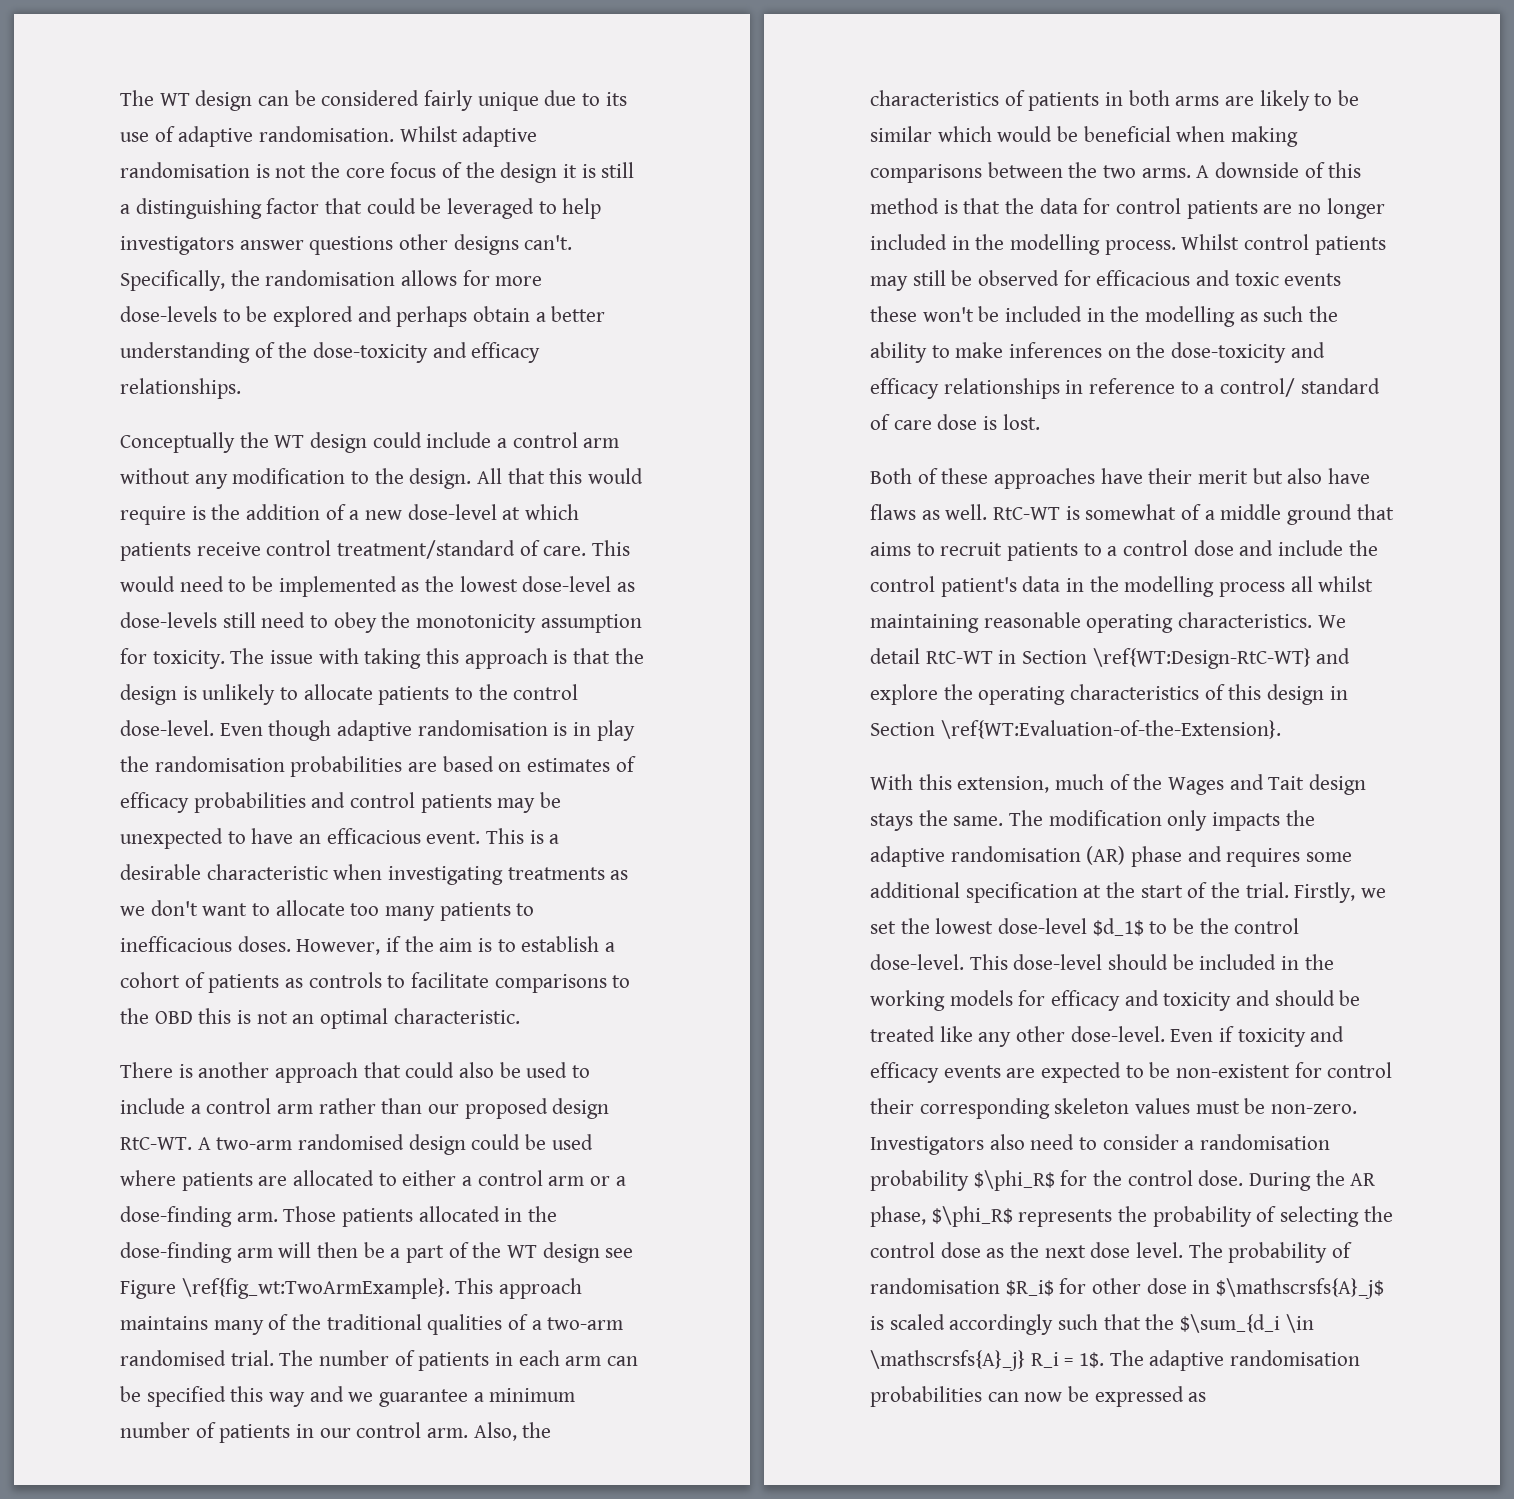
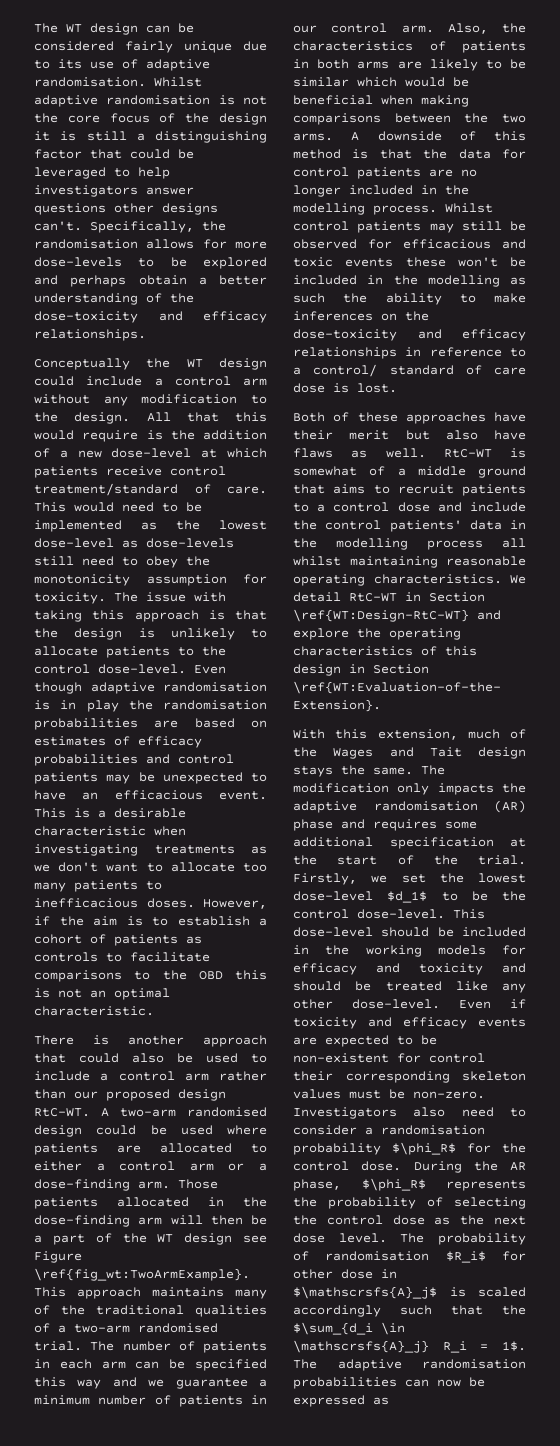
[940,577,1017,597] patient's -> [389,520,462,532] patients'

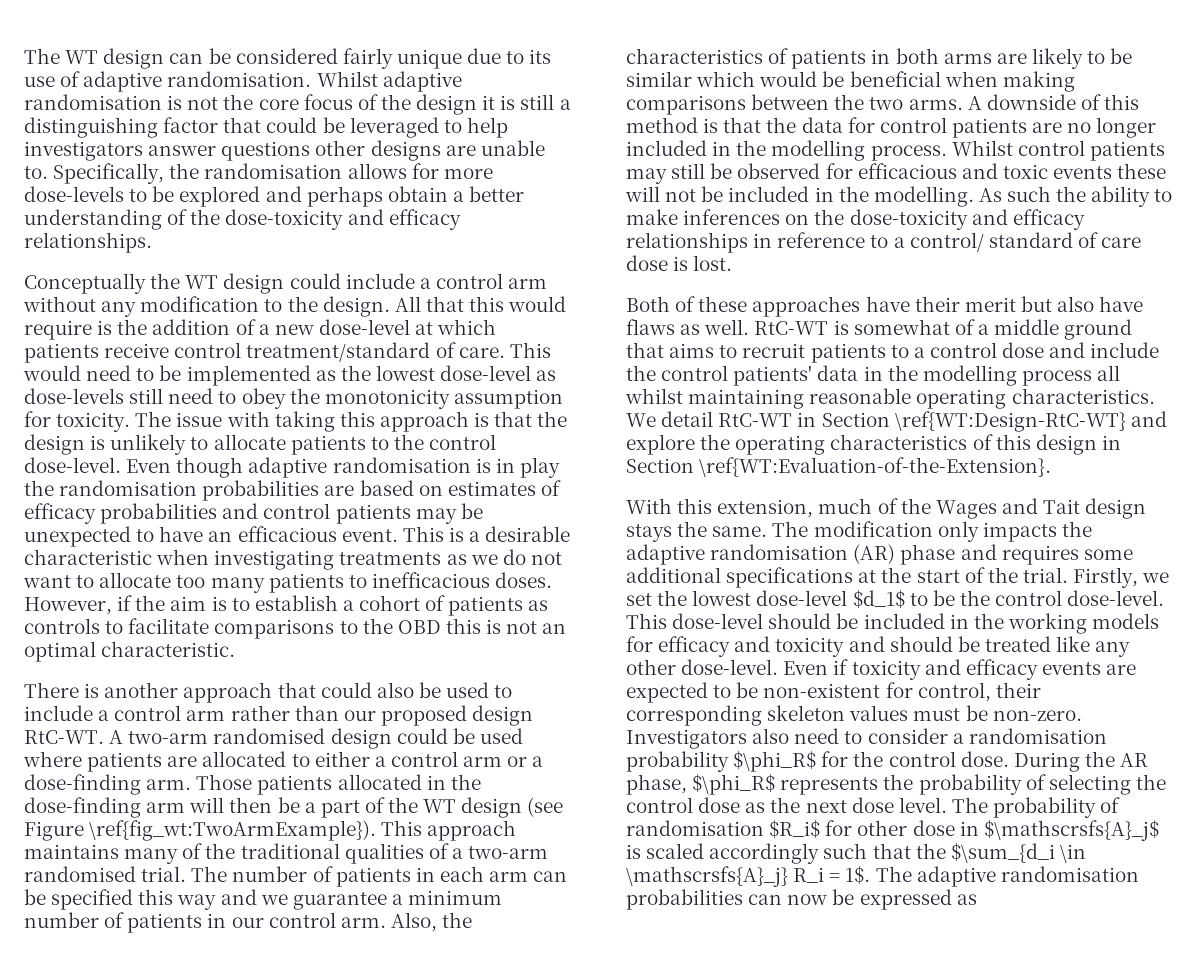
[34,221,82,231] can't. -> [445,140,545,156] [24,166,48,179] are unable to.
[58,862,99,872] don't -> [502,549,562,565] do not
[243,1235,267,1243] [34,1251,82,1263] [34,1268,250,1281] see Figure \ref{fig_wt:TwoArmExample}. -> [527,797,564,817] [24,820,377,841] (see Figure \ref{fig_wt:TwoArmExample}).
[457,257,526,267] [293,275,526,287] won't be included in the modelling as -> [625,186,1002,207] will not be included in the modelling. As
[389,837,494,849] specification -> [726,567,854,588] specifications
[429,1053,485,1063] control -> [917,682,991,702] control,

